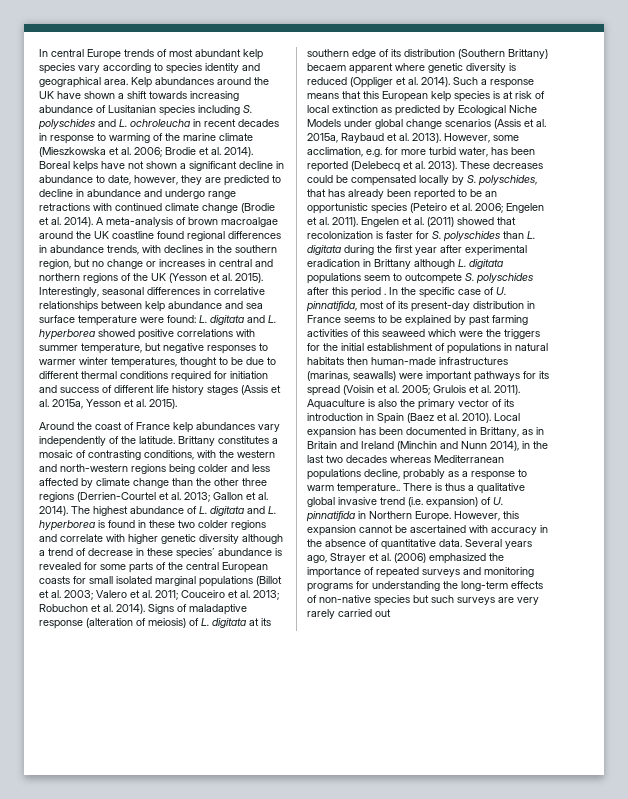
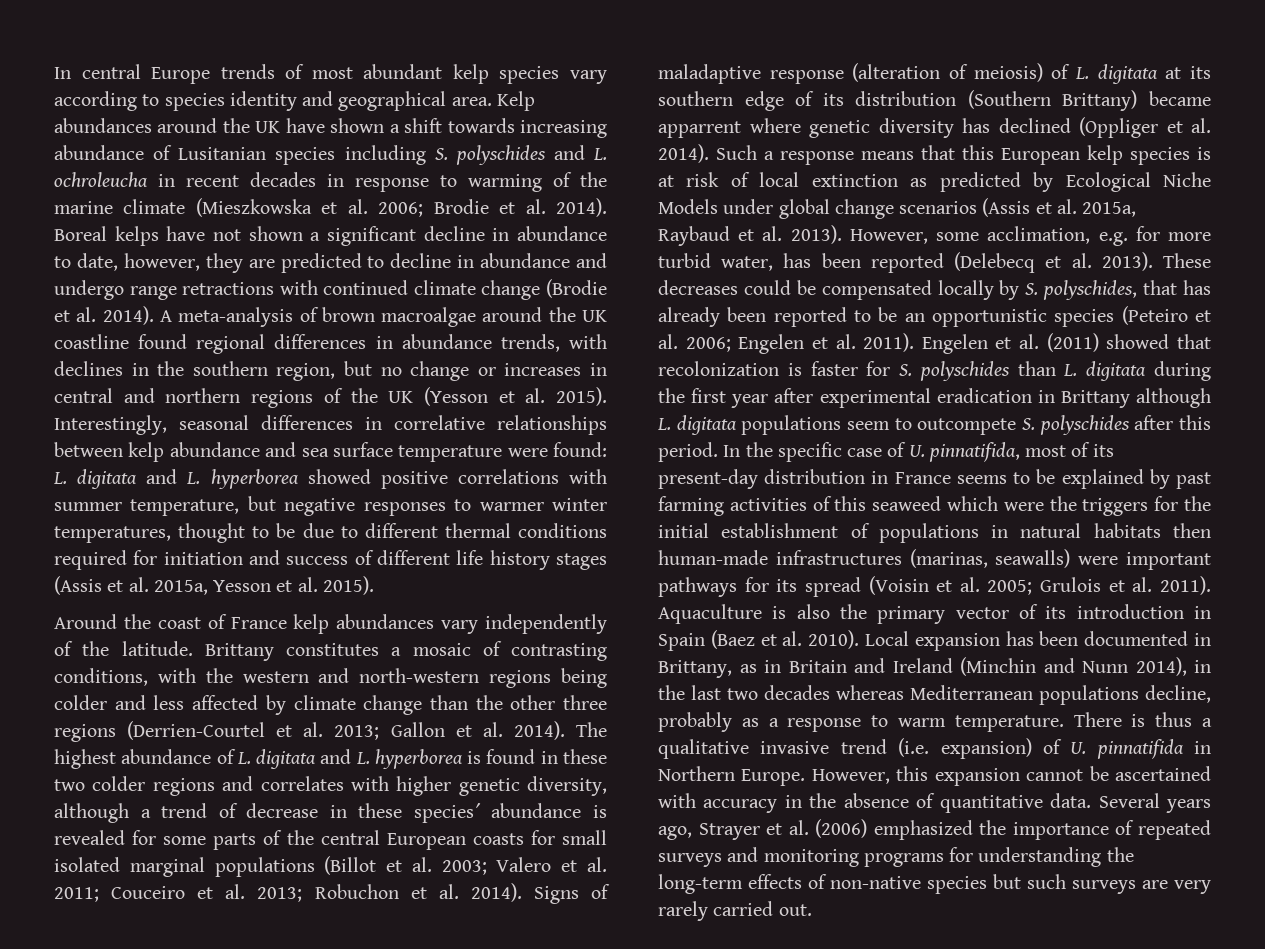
[60,534,103,542] correlate -> [260,776,344,791] correlates
[199,534,239,544] diversity -> [527,776,607,796] diversity,
[307,63,393,74] becaem apparent -> [1149,91,1211,106] [658,121,741,138] became apparrent
[509,63,516,71] [307,77,347,85] is reduced -> [962,118,1071,133] has declined
[351,287,386,298] period . -> [658,442,718,462] period.
[337,483,400,494] temperature.. -> [954,715,1064,732] temperature.
[307,497,335,507] global -> (749, 749) none
[375,609,391,617] out -> [778,904,812,916] out.

